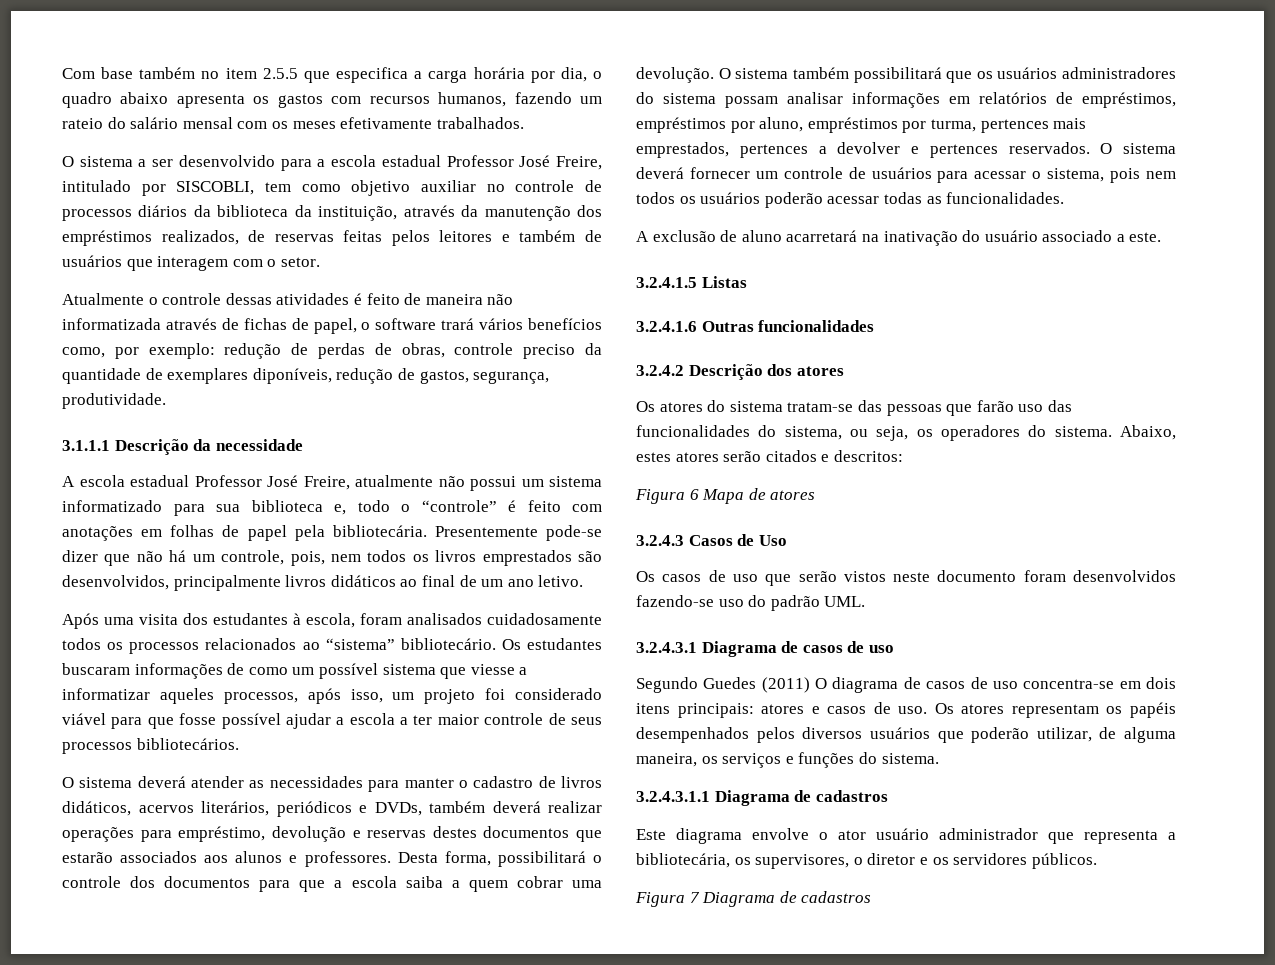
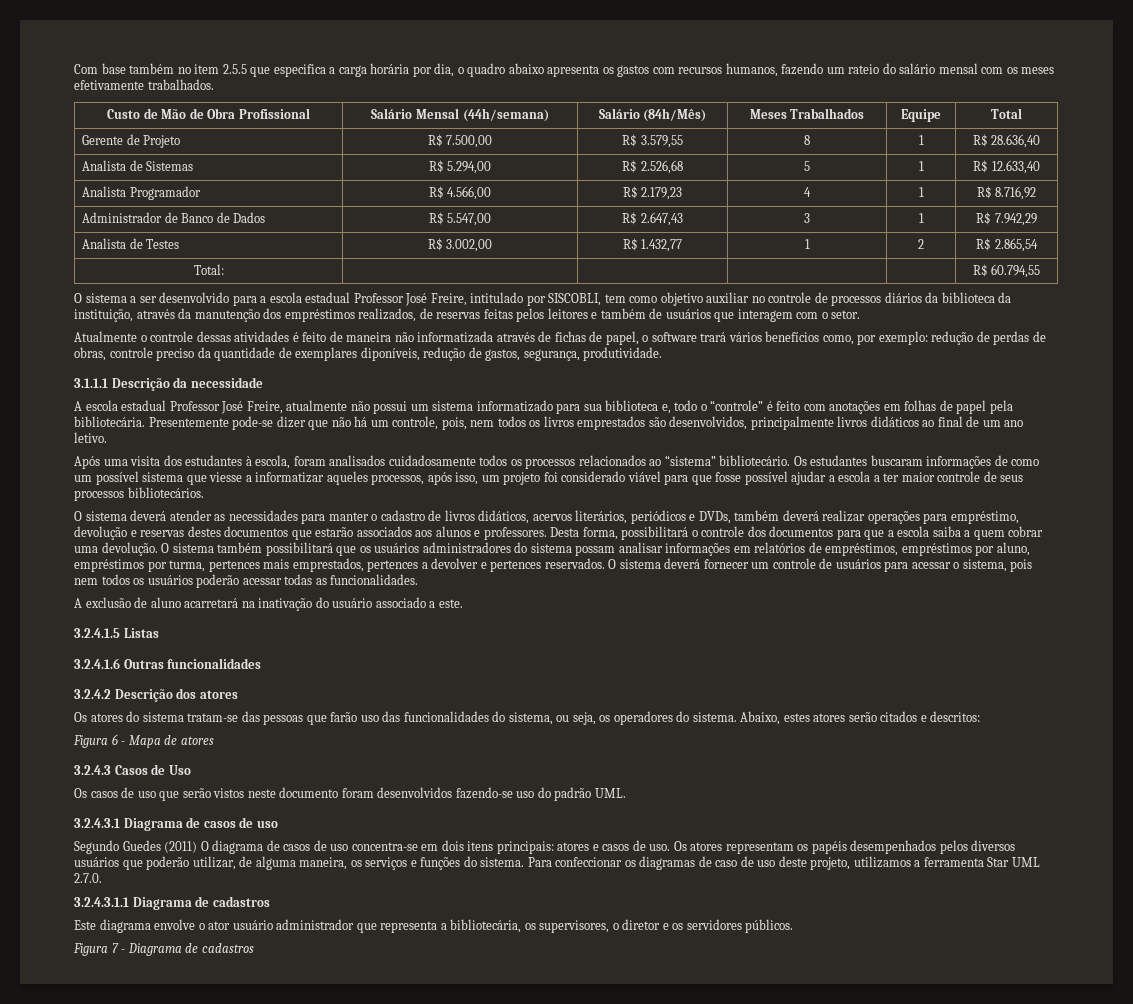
(524, 123) none -> [107,108,310,119] [371,108,549,122] [598,108,707,122] [749,108,865,119] [901,109,941,122] [991,108,1022,119] [82,134,181,148] [427,134,493,148] [622,134,683,148] [804,135,810,145] [918,135,924,145] [972,134,1041,148] [82,160,194,171] [428,160,492,174] [622,160,683,174] [804,161,810,171] [918,161,924,171] [973,160,1040,174] [82,186,201,200] [428,186,492,200] [622,186,683,200] [804,187,811,197] [918,187,924,197] [976,186,1037,200] [82,212,266,223] [428,212,492,226] [622,212,683,226] [804,213,810,223] [918,213,924,223] [976,212,1037,226] [82,238,180,249] [427,238,493,252] [622,238,683,252] [804,239,810,249] [918,239,924,249] [976,238,1038,252] [193,264,224,275] [972,264,1041,278] // Custo de Mão de Obra Profissional | Salário Mensal (44h/semana) | Salário (84h/Mês) | Meses Trabalhados | Equipe | Total // Gerente de Projeto | R$ 7.500,00 | R$ 3.579,55 | 8 | 1 | R$ 28.636,40 // Analista de Sistemas | R$ 5.294,00 | R$ 2.526,68 | 5 | 1 | R$ 12.633,40 // Analista Programador | R$ 4.566,00 | R$ 2.179,23 | 4 | 1 | R$ 8.716,92 // Administrador de Banco de Dados | R$ 5.547,00 | R$ 2.647,43 | 3 | 1 | R$ 7.942,29 // Analista de Testes | R$ 3.002,00 | R$ 1.432,77 | 1 | 2 | R$ 2.865,54 // Total: | | | | | R$ 60.794,55
(699, 494) none -> [121,741,126,745] -
(939, 758) none -> [527,856,1040,870] [74,873,102,883] Para confeccionar os diagramas de caso de uso deste projeto, utilizamos a ferramenta Star UML 2.7.0.
(700, 897) none -> [121,949,126,953] -

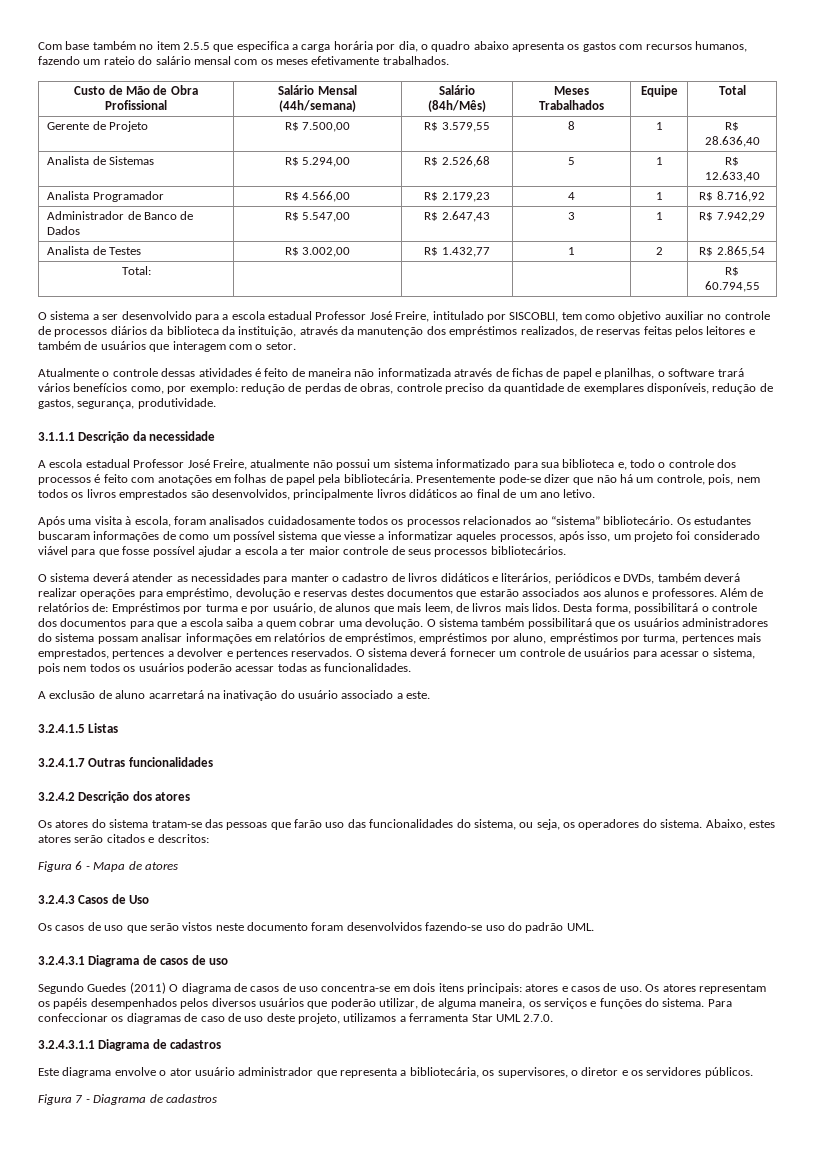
[605,331,639,345] papel, -> [562,368,655,379] papel e planilhas,
[360,347,420,361] diponíveis, -> [647,383,709,394] disponíveis,
[710,400,764,411] “controle” -> [668,459,737,468] [38,477,91,485] controle dos processos
[163,455,243,466] dos estudantes -> (122, 520) none
[478,510,572,524] didáticos, acervos -> [440,573,498,582] didáticos e
(547, 533) none -> [720,588,764,597] [38,603,560,614] Além de relatórios de: Empréstimos por turma e por usuário, de alunos que mais leem, de livros mais lidos.
[74,658,120,669] 3.2.4.1.6 -> [38,758,85,767] 3.2.4.1.7

